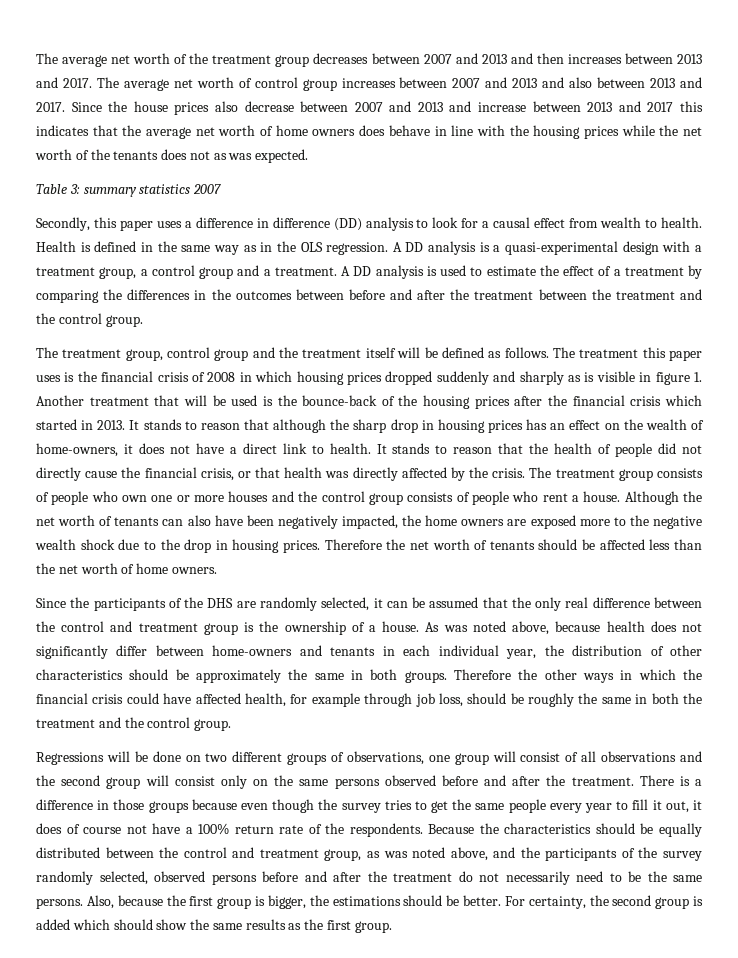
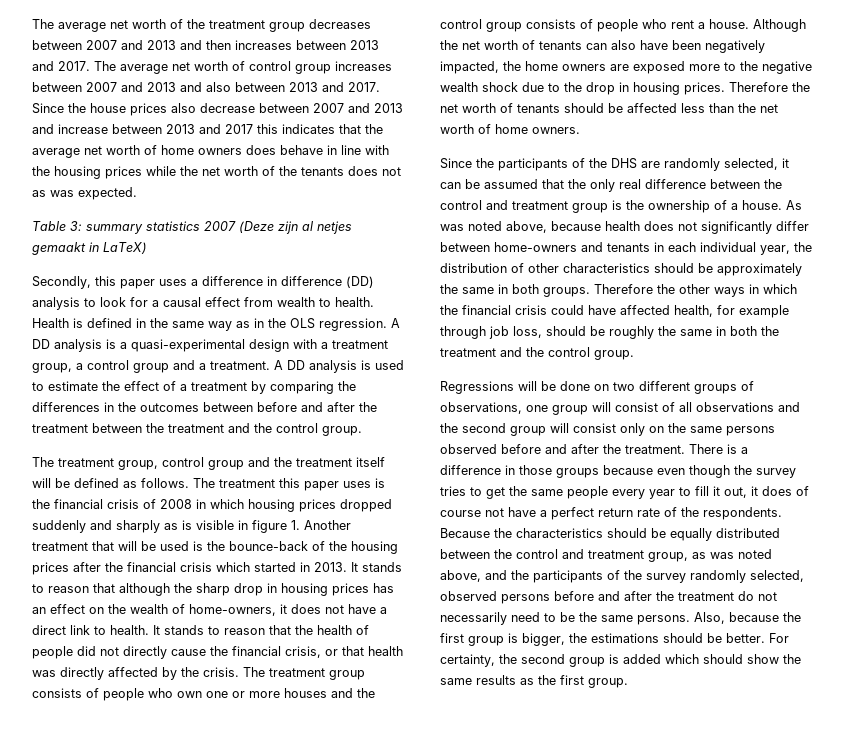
(222, 189) none -> [239,221,352,234] [32,242,147,255] (Deze zijn al netjes gemaakt in LaTeX)
[198,823,230,835] 100% -> [551,507,594,520] perfect

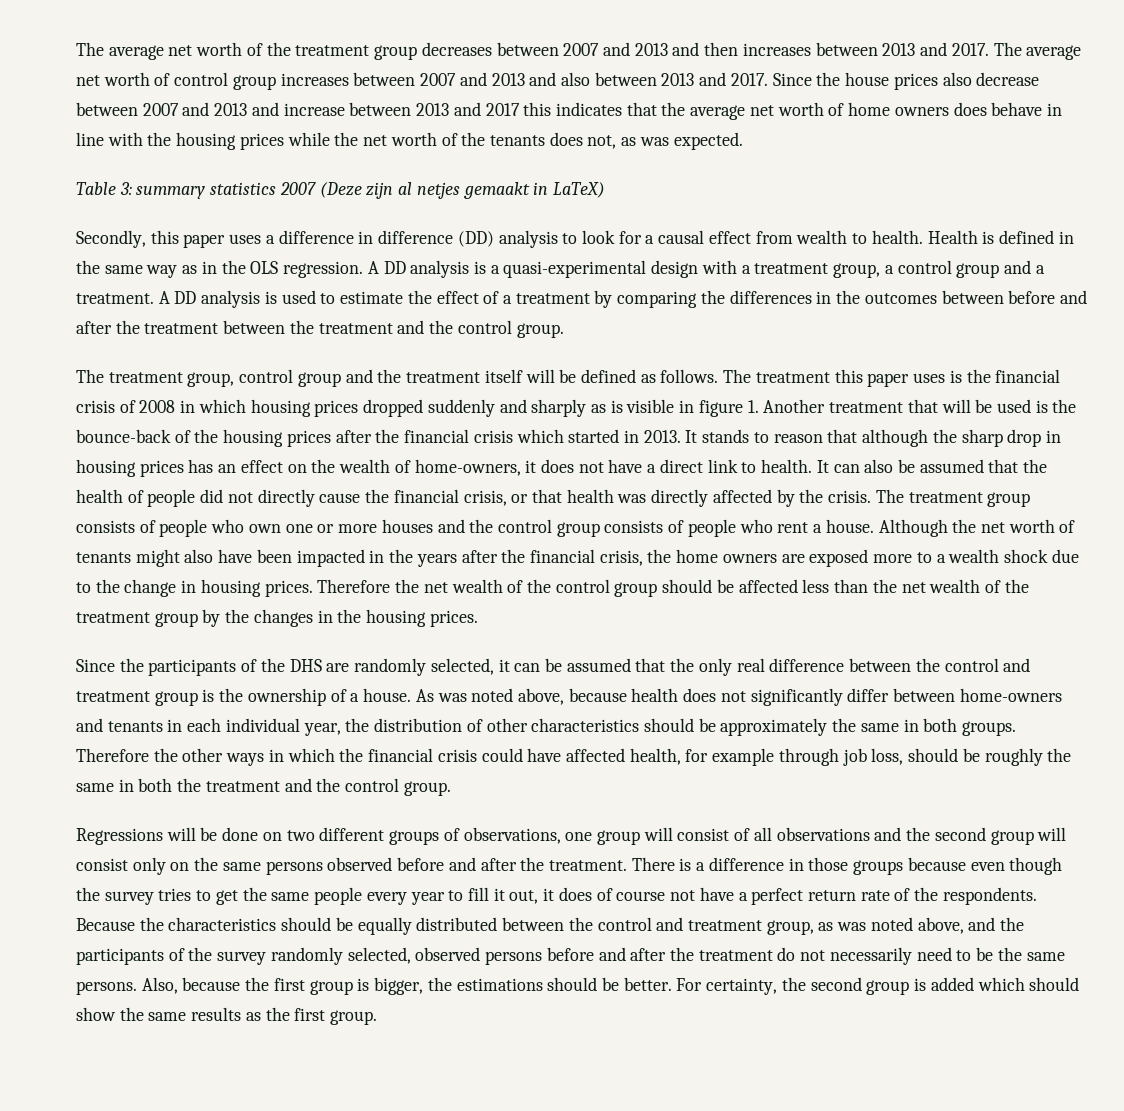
[382,167,401,176] not -> [587,135,617,149] not,
[164,625,265,635] stands to reason -> [833,459,984,473] can also be assumed
[586,43,607,50] can -> [135,549,180,567] might
[705,40,765,53] [440,61,499,74] negatively impacted, -> [296,549,643,567] impacted in the years after the financial crisis,
[740,61,812,74] the negative -> [936,554,946,563] a
[586,82,615,95] drop -> [124,579,177,597] change
[462,103,560,113] worth of tenants -> [451,579,658,597] wealth of the control group
[440,124,580,134] worth of home owners. -> [929,579,1029,593] [76,609,478,627] wealth of the treatment group by the changes in the housing prices.

